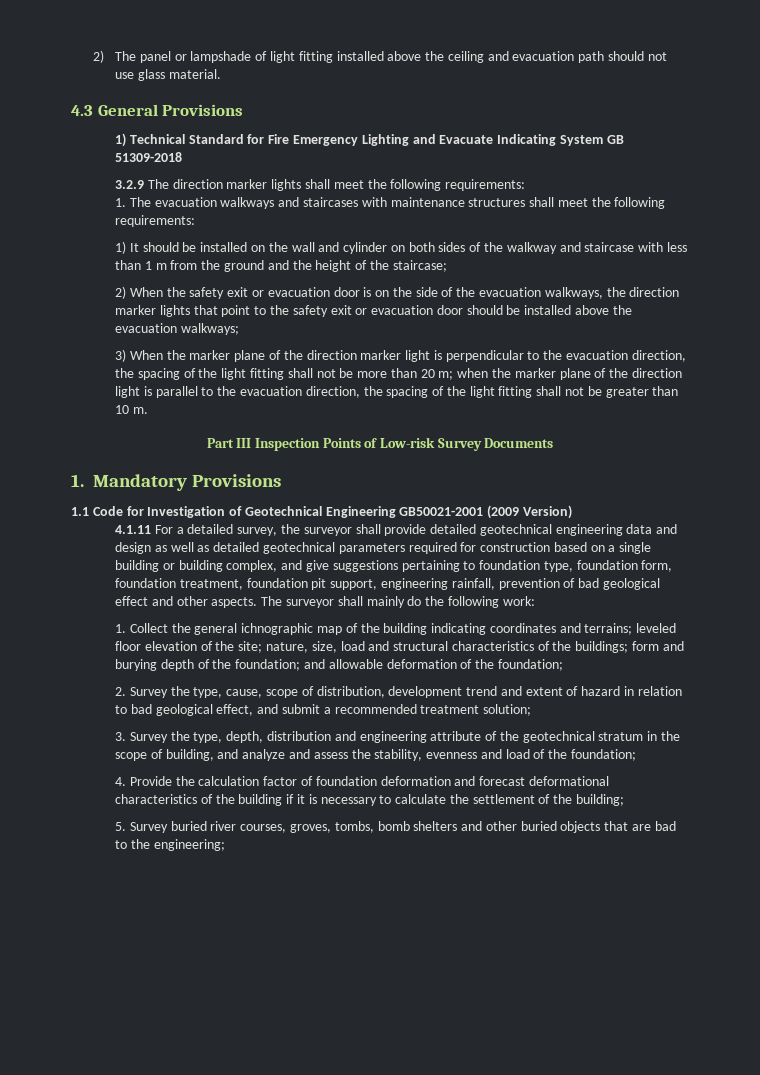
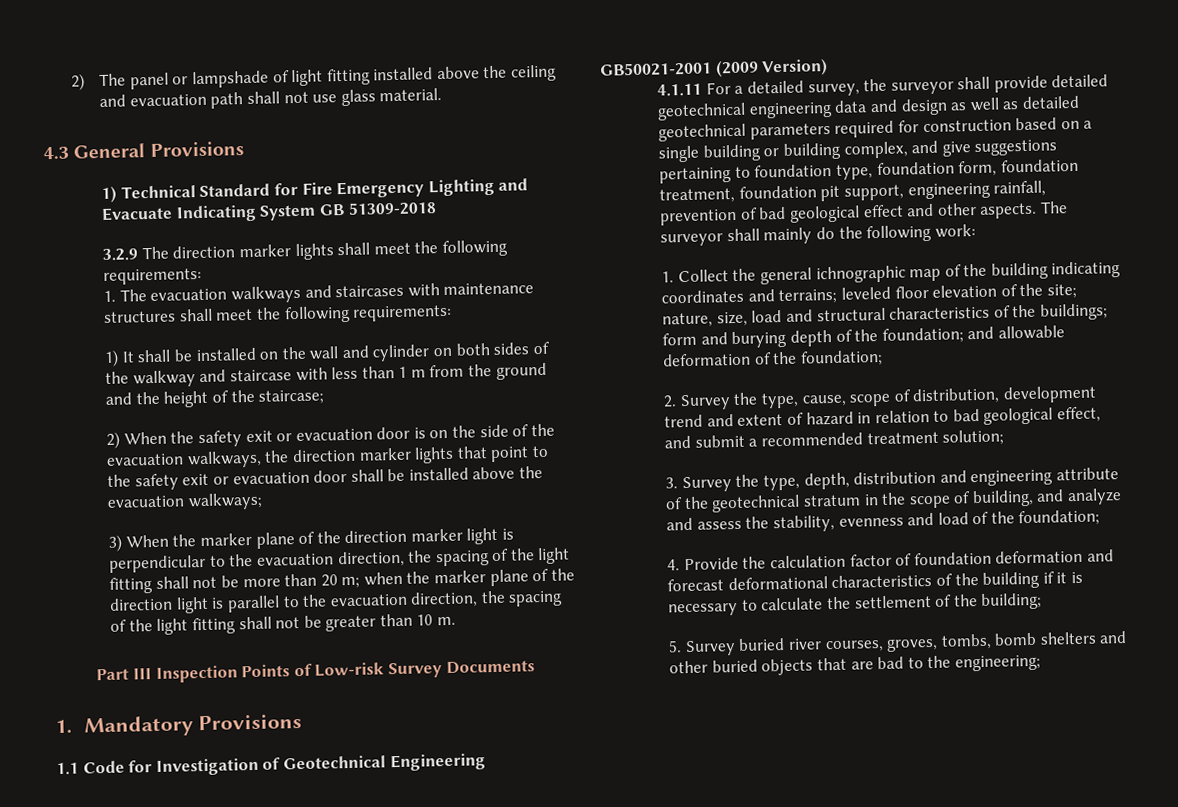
[608,51,645,61] should -> [246,91,280,104] shall
[142,242,179,252] should -> [137,349,172,363] shall
[466,305,503,315] should -> [350,469,384,482] shall

